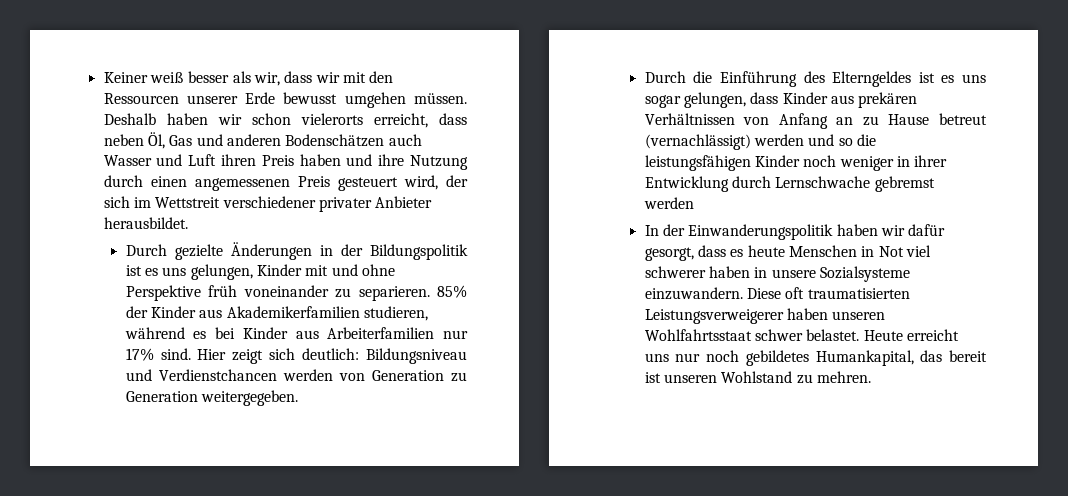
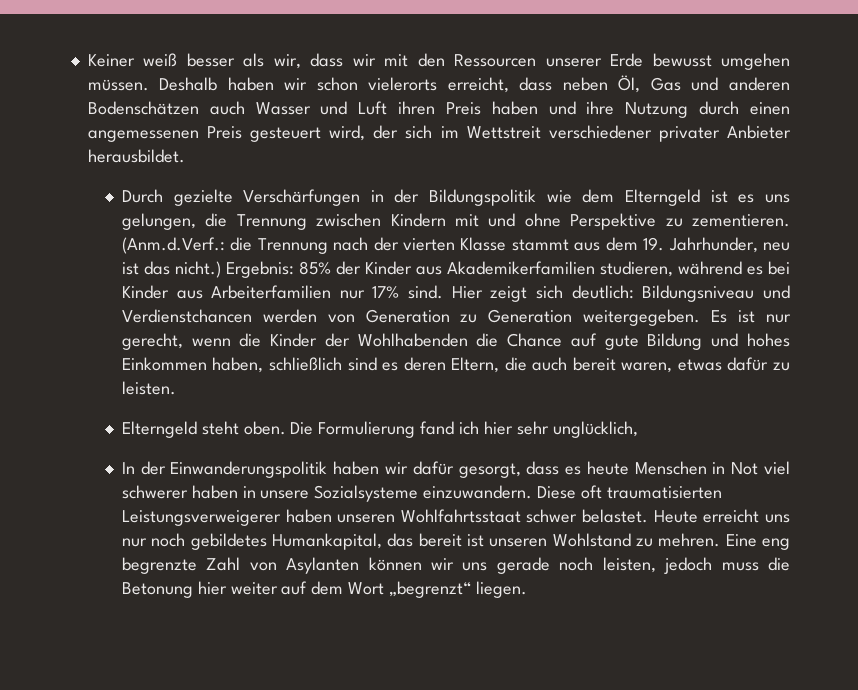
[230,242,312,260] Änderungen -> [243,189,361,206] Verschärfungen
(469, 252) none -> [546,189,701,206] wie dem Elterngeld
[256,264,395,276] [125,285,430,301] Kinder mit und ohne Perspektive früh voneinander zu separieren. -> [205,213,790,230] [121,237,790,254] [121,261,294,278] die Trennung zwischen Kindern mit und ohne Perspektive zu zementieren. (Anm.d.Verf.: die Trennung nach der vierten Klasse stammt aus dem 19. Jahrhunder, neu ist das nicht.) Ergebnis:
[644,71,986,87] [644,92,918,108] [644,113,987,129] [644,134,876,150] [644,155,948,171] [644,176,935,192] [643,197,694,209] // Durch die Einführung des Elterngeldes ist es uns sogar gelungen, dass Kinder aus prekären Verhältnissen von Anfang an zu Hause betreut (vernachlässigt) werden und so die leistungsfähigen Kinder noch weniger in ihrer Entwicklung durch Lernschwache gebremst werden -> [711,310,791,323] [121,333,790,350] [121,357,791,373] [121,381,176,395] [121,421,638,438] Es ist nur gerecht, wenn die Kinder der Wohlhabenden die Chance auf gute Bildung und hohes Einkommen haben, schließlich sind es deren Eltern, die auch bereit waren, etwas dafür zu leisten. // Elterngeld steht oben. Die Formulierung fand ich hier sehr unglücklich,
(871, 377) none -> [725,534,790,550] [121,557,790,574] [121,581,527,598] Eine eng begrenzte Zahl von Asylanten können wir uns gerade noch leisten, jedoch muss die Betonung hier weiter auf dem Wort „begrenzt“ liegen.

